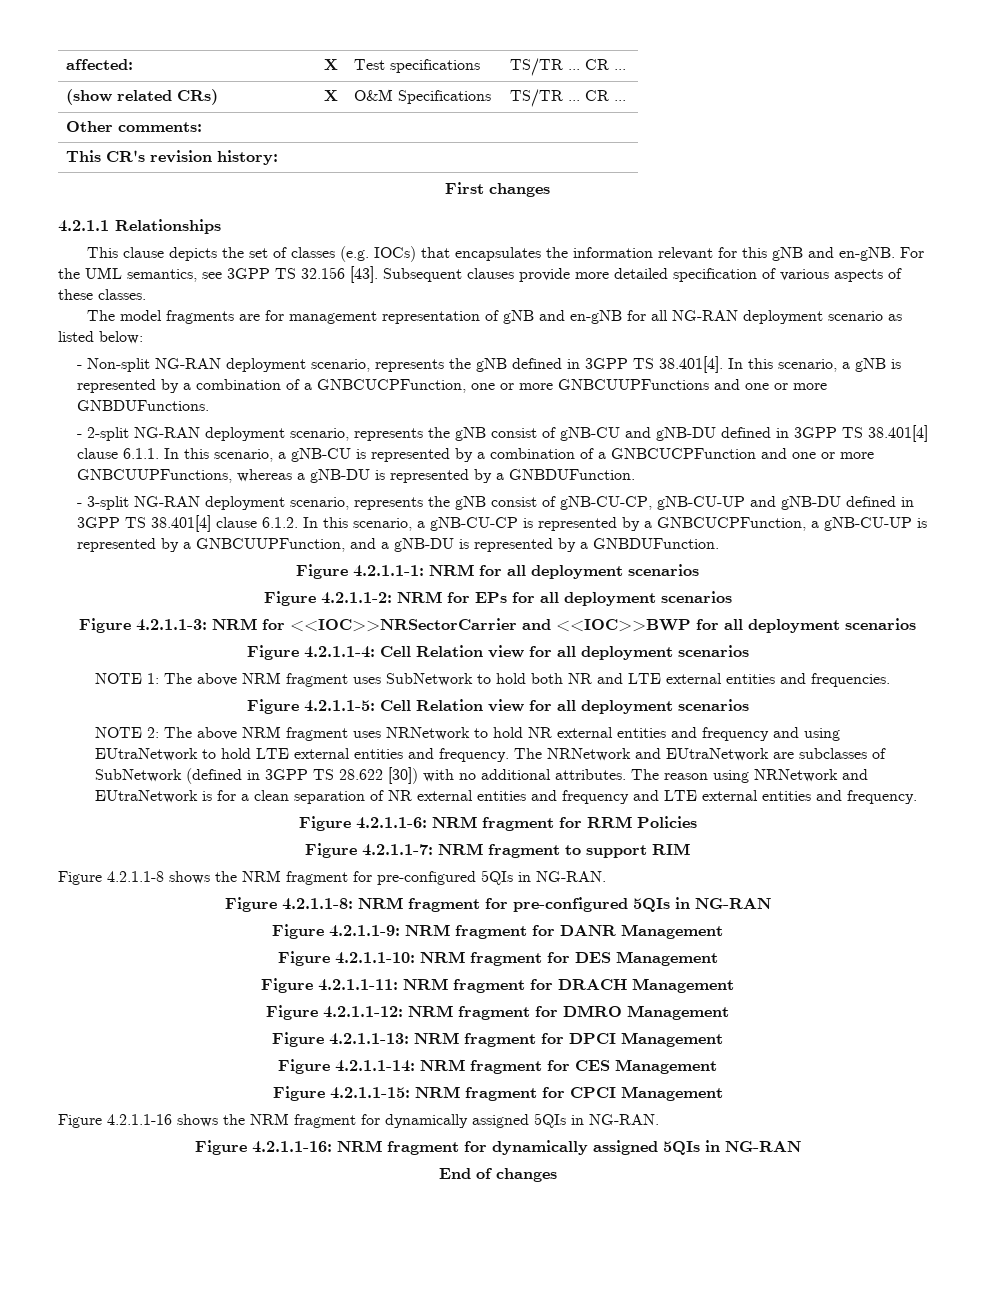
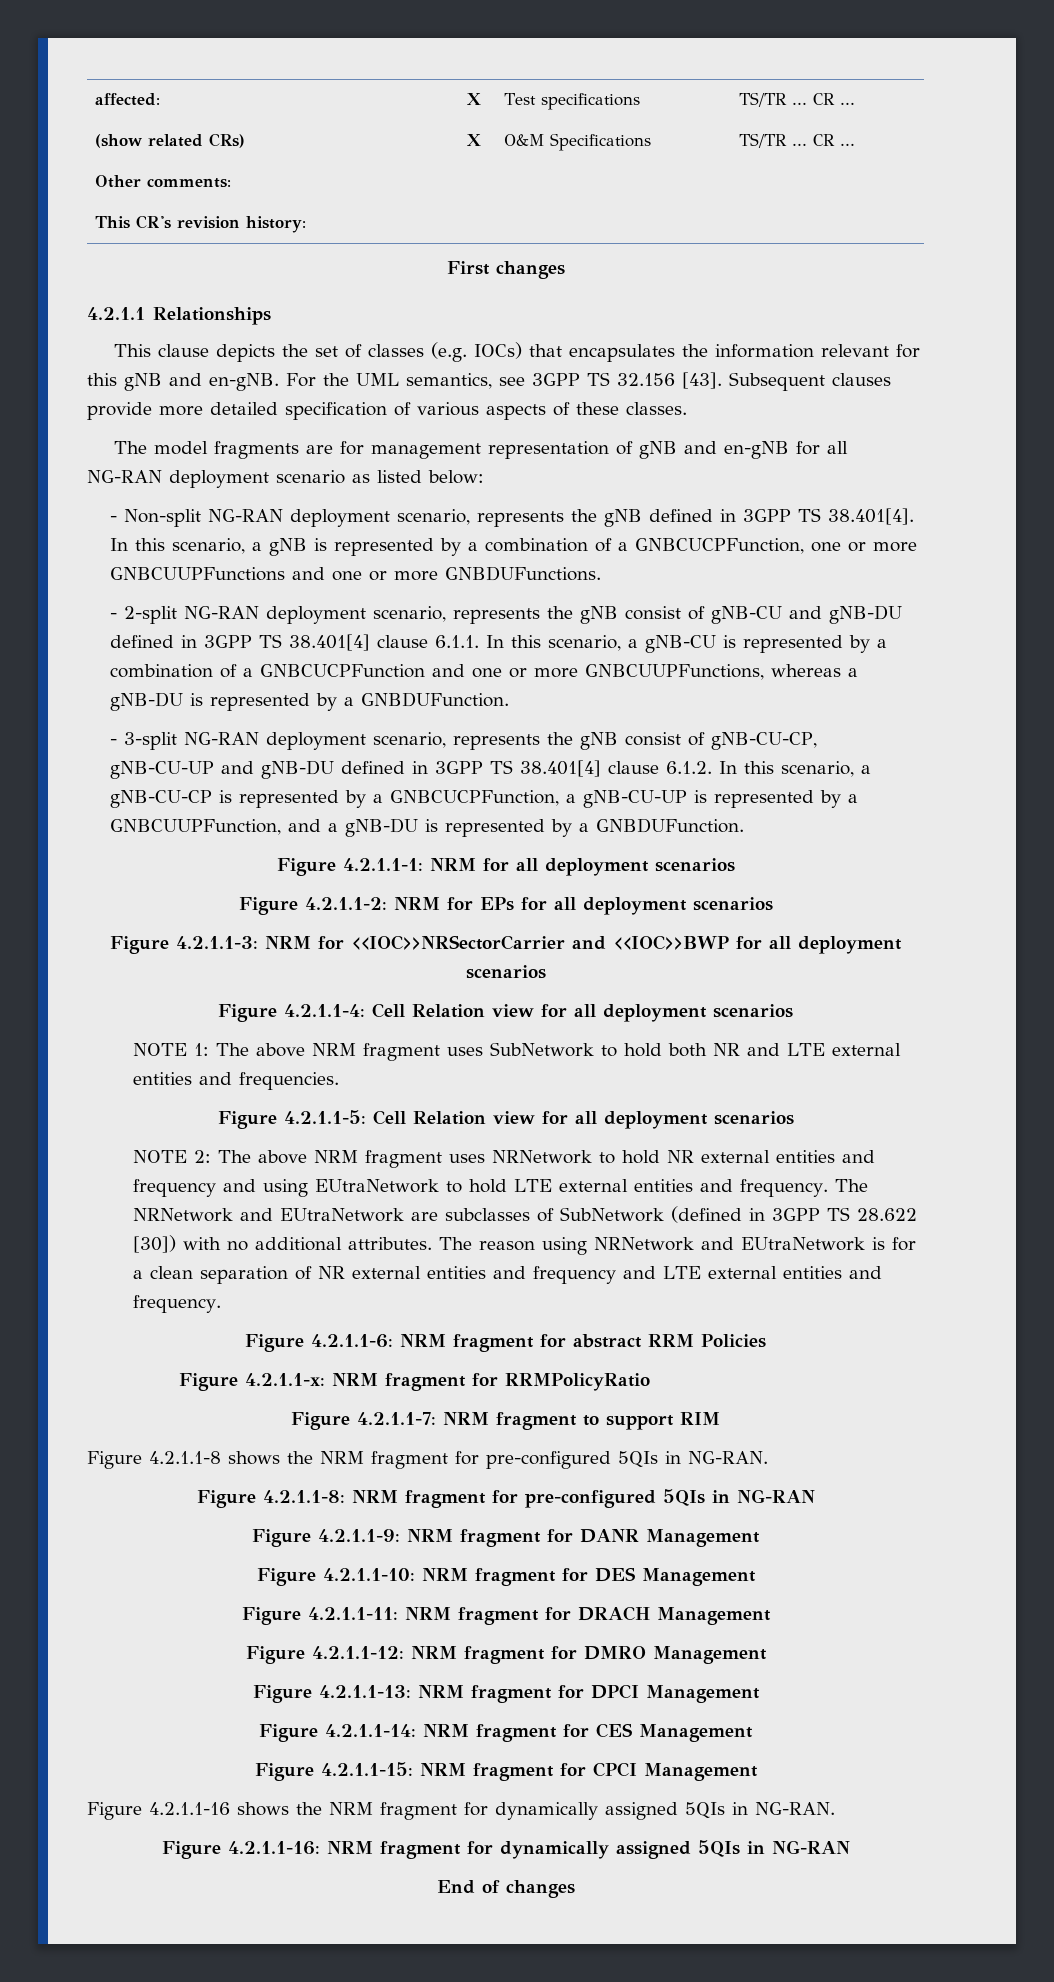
(582, 822) none -> [573,1334,642,1348] abstract
(697, 822) none -> [178,1373,650,1391] // Figure 4.2.1.1-x: NRM fragment for RRMPolicyRatio

